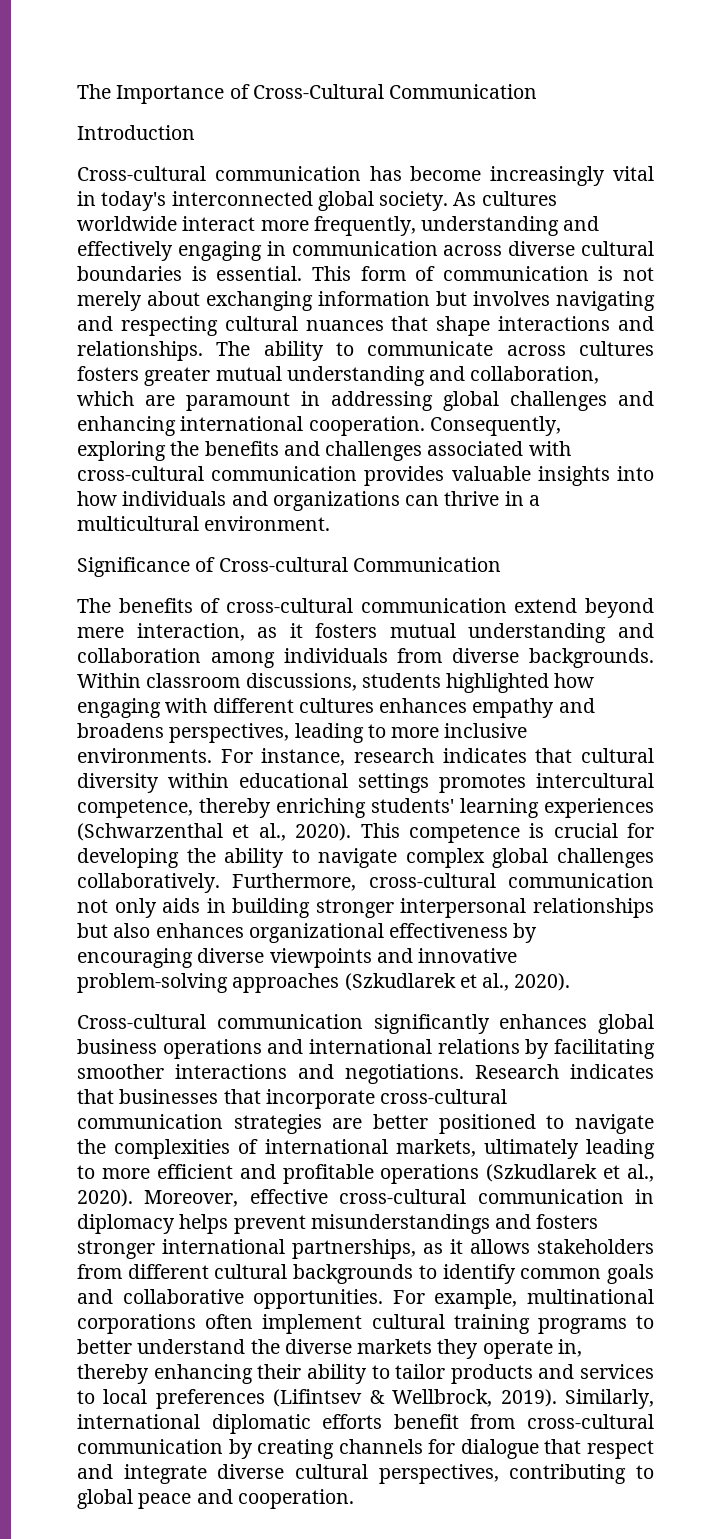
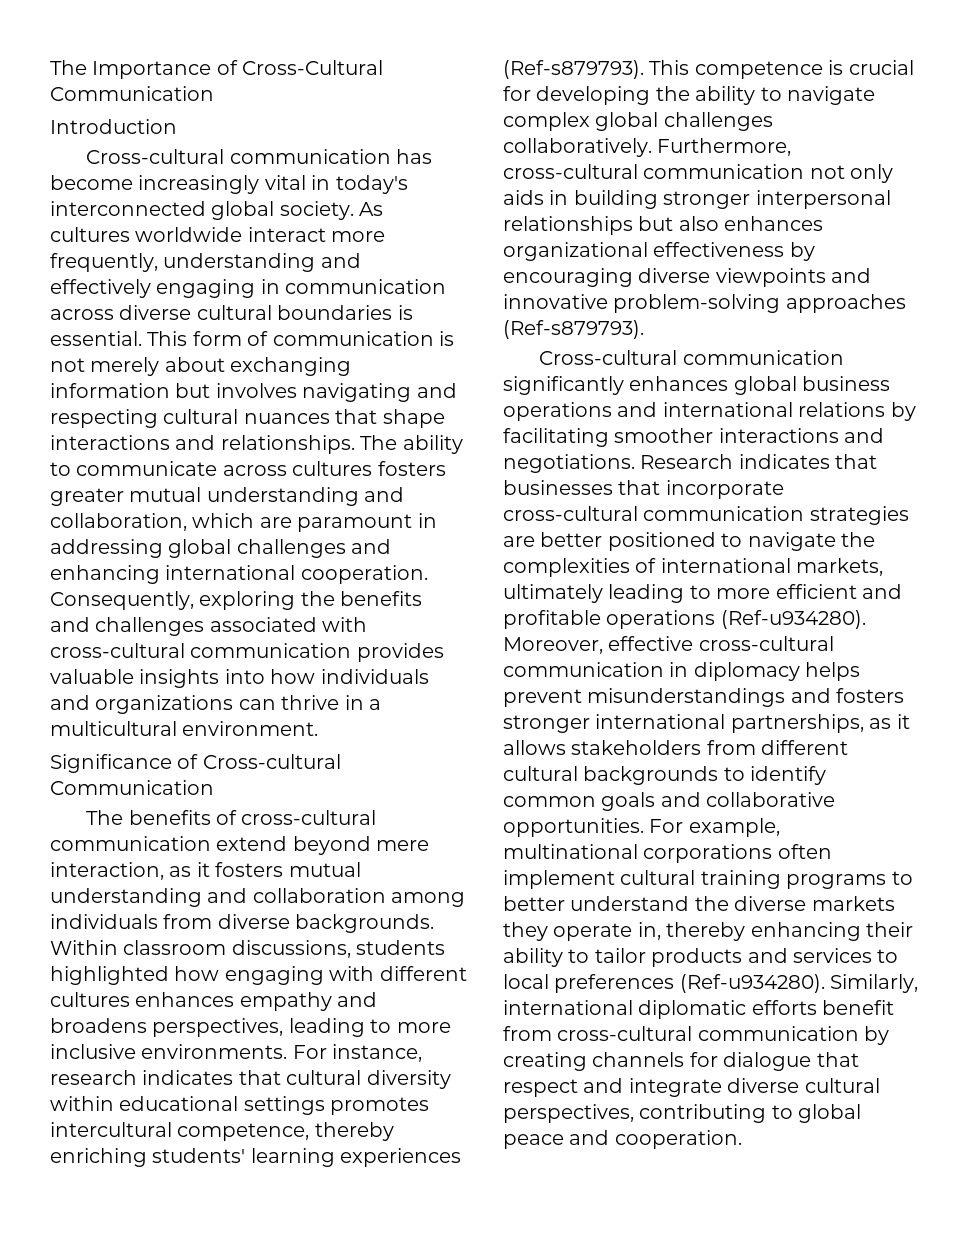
[77,823,352,841] (Schwarzenthal et al., 2020). -> [503,60,644,79] (Ref-s879793).
[344,973,571,991] (Szkudlarek et al., 2020). -> [503,320,644,339] (Ref-s879793).
[486,1164,654,1182] [77,1189,133,1207] (Szkudlarek et al., 2020). -> [720,610,866,629] (Ref-u934280).
[273,1389,557,1407] (Lifintsev & Wellbrock, 2019). -> [679,974,825,993] (Ref-u934280).

